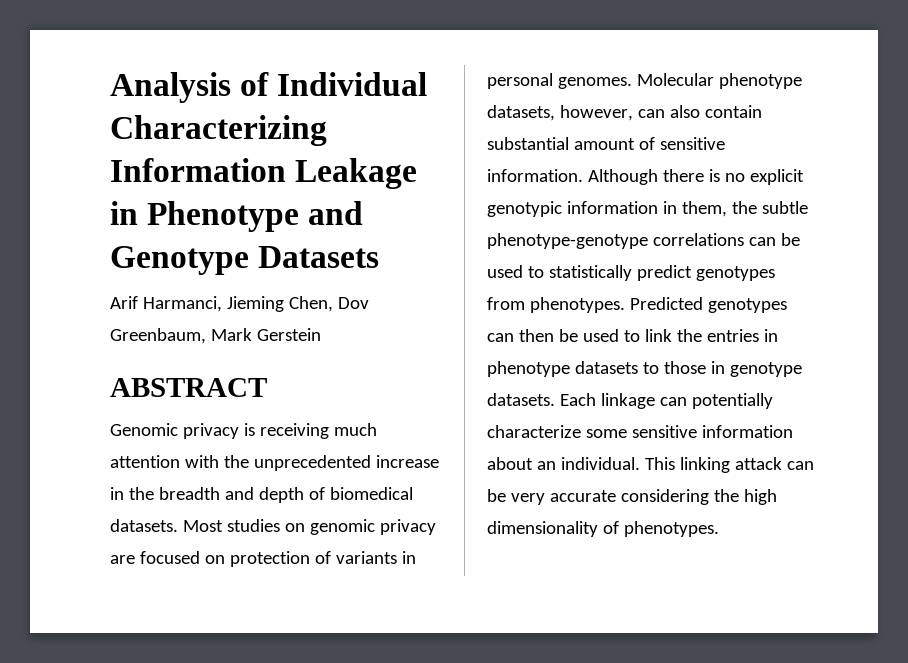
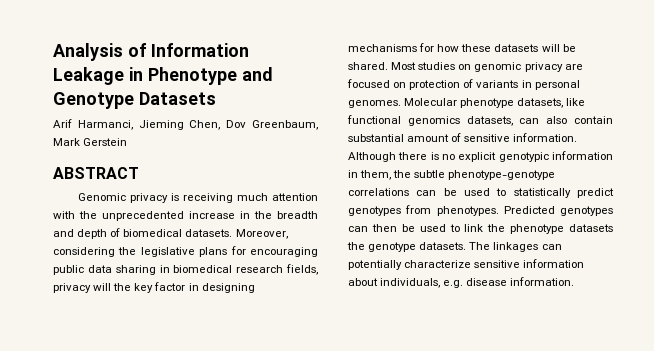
[277,72,428,96] [110,115,327,146] Individual Characterizing -> (146, 50) none
(178, 525) none -> [235,229,288,239] [53,246,318,257] [53,264,318,275] [53,282,255,293] [348,43,576,52] [348,62,388,70] Moreover, considering the legislative plans for encouraging public data sharing in biomedical research fields, privacy will the key factor in designing mechanisms for how these datasets will be shared.
[559,105,633,121] however, -> [566,98,586,106] [347,115,513,126] like functional genomics datasets,
[706,329,778,342] [487,361,802,377] [487,393,655,409] entries in phenotype datasets to those in genotype datasets. Each linkage -> [510,224,613,234] [347,242,539,252] phenotype datasets the genotype datasets. The linkages
[585,429,627,438] some -> (472, 264) none
[536,457,814,473] [487,489,777,505] [487,521,719,537] an individual. This linking attack can be very accurate considering the high dimensionality of phenotypes. -> [380,277,575,288] individuals, e.g. disease information.

